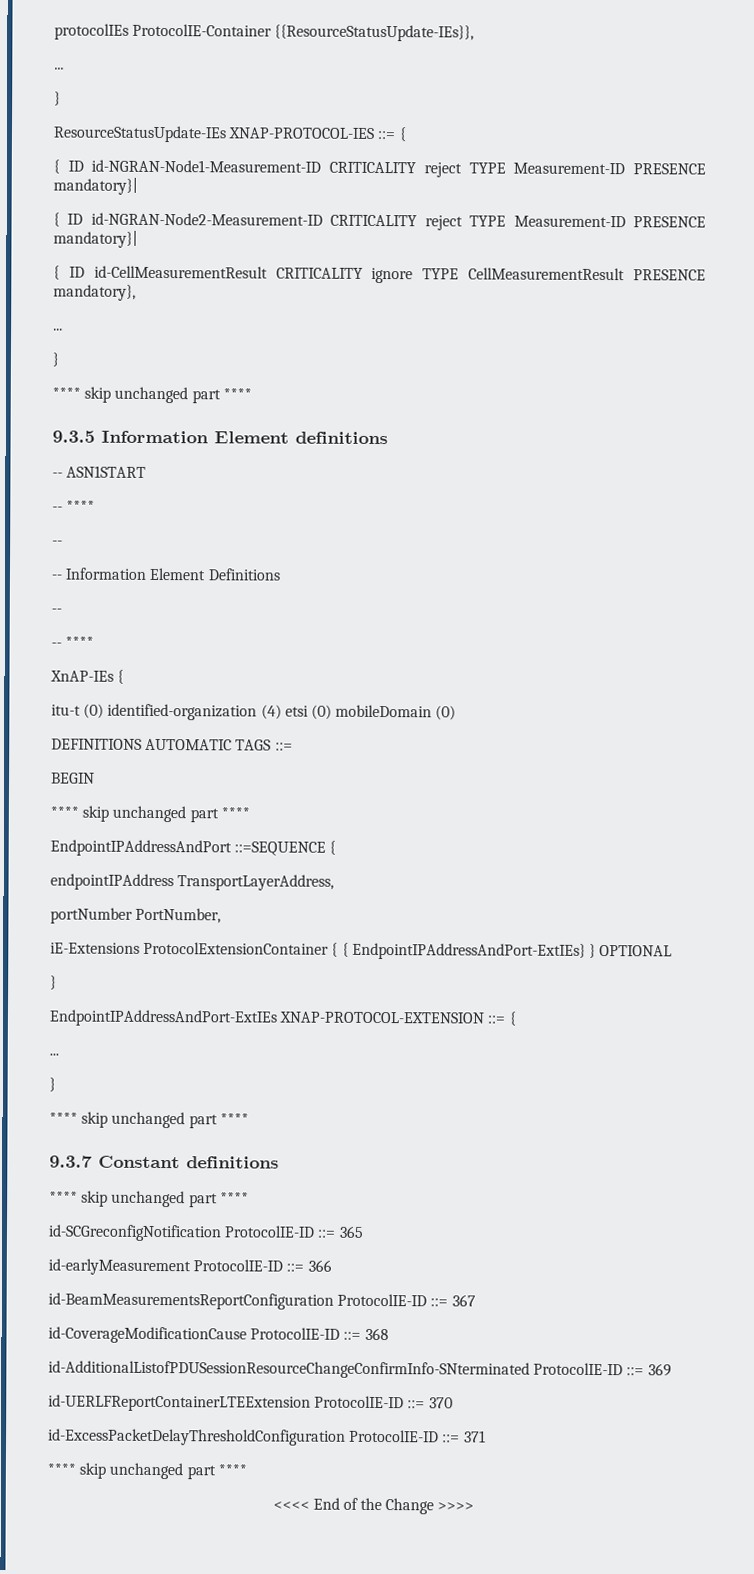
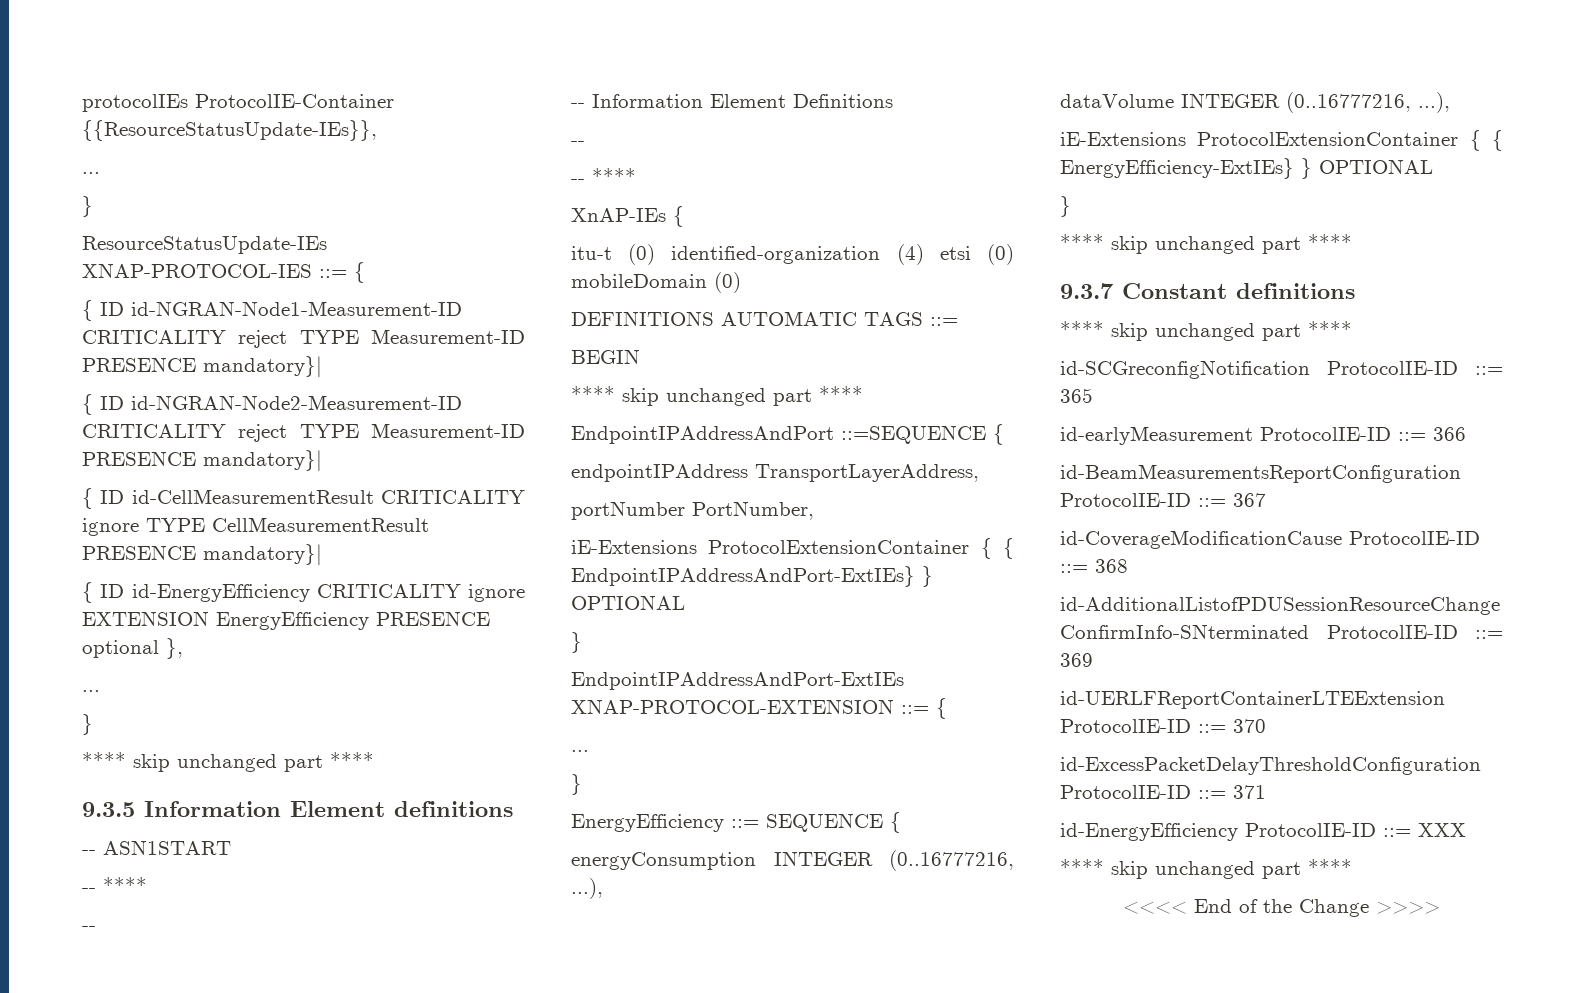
[53,284,136,301] mandatory}, -> [203,544,322,566] [82,582,525,603] [82,611,490,630] [82,638,183,659] mandatory}| // { ID id-EnergyEfficiency CRITICALITY ignore EXTENSION EnergyEfficiency PRESENCE optional },
(56, 1084) none -> [571,812,901,833] [571,850,1014,871] [571,878,603,899] [1060,92,1450,113] [1060,130,1503,151] [1060,158,1433,179] [1060,196,1071,217] // EnergyEfficiency ::= SEQUENCE { // energyConsumption INTEGER (0..16777216, ...), // dataVolume INTEGER (0..16777216, ...), // iE-Extensions ProtocolExtensionContainer { { EnergyEfficiency-ExtIEs} } OPTIONAL // }
(486, 1436) none -> [1060,823,1466,841] // id-EnergyEfficiency ProtocolIE-ID ::= XXX

